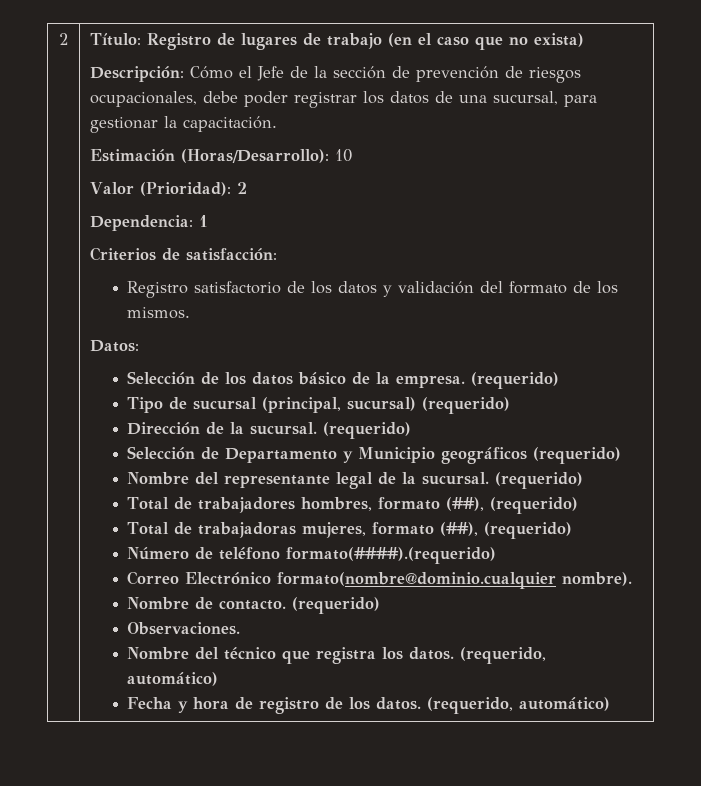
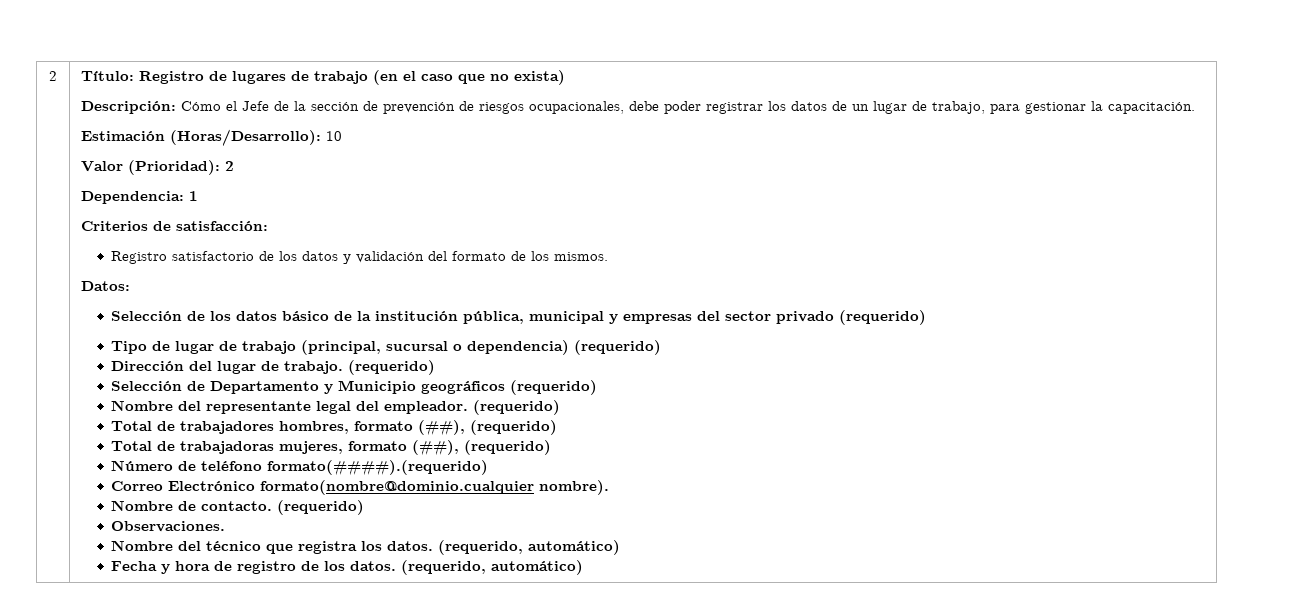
[459,91,559,105] una sucursal, -> [852,101,986,114] un lugar de trabajo,
[396,372,560,389] [127,397,511,414] [127,422,318,435] empresa. (requerido) // Tipo de sucursal (principal, sucursal) (requerido) // Dirección de la sucursal. -> [375,310,927,325] [111,340,662,355] [111,361,344,374] institución pública, municipal y empresas del sector privado (requerido) // Tipo de lugar de trabajo (principal, sucursal o dependencia) (requerido) // Dirección del lugar de trabajo.
[378,472,490,485] de la sucursal. -> [356,401,469,414] del empleador.

